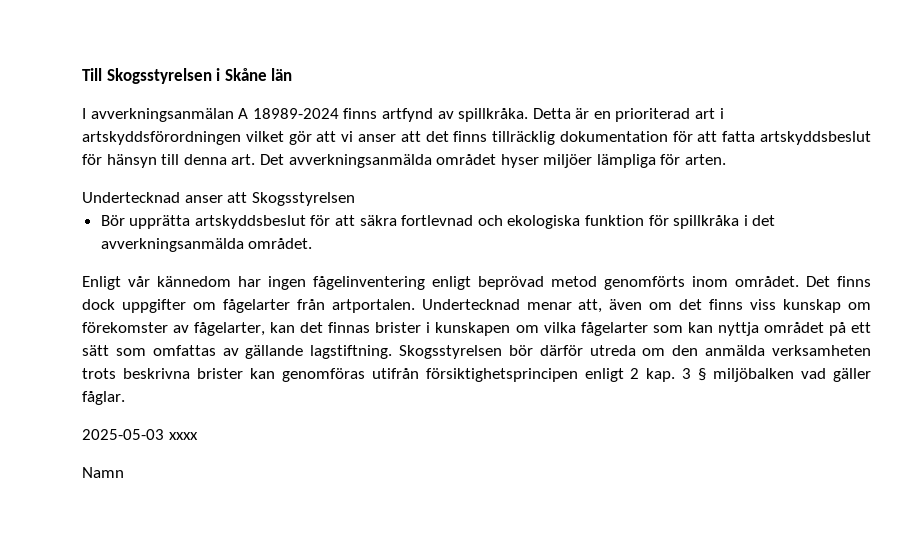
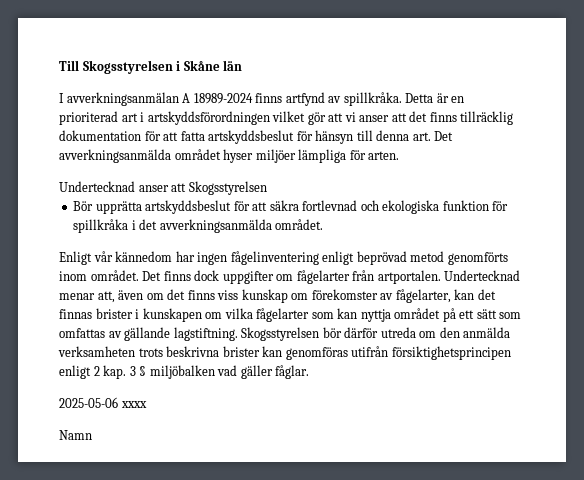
[82,429,164,440] 2025-05-03 -> [59,397,118,408] 2025-05-06

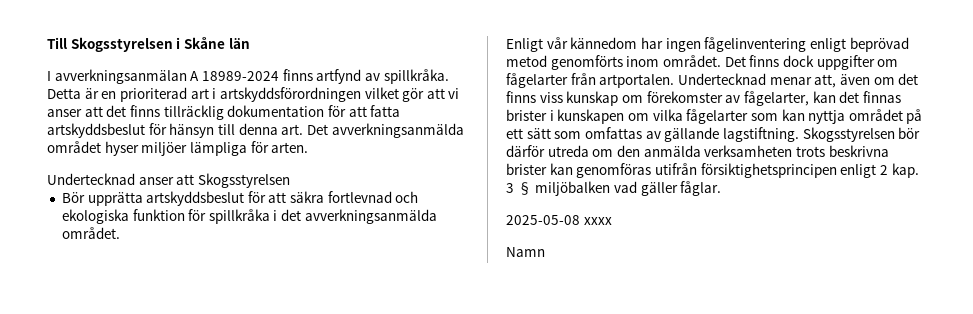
[59,397,118,408] 2025-05-06 -> [506,215,580,225] 2025-05-08

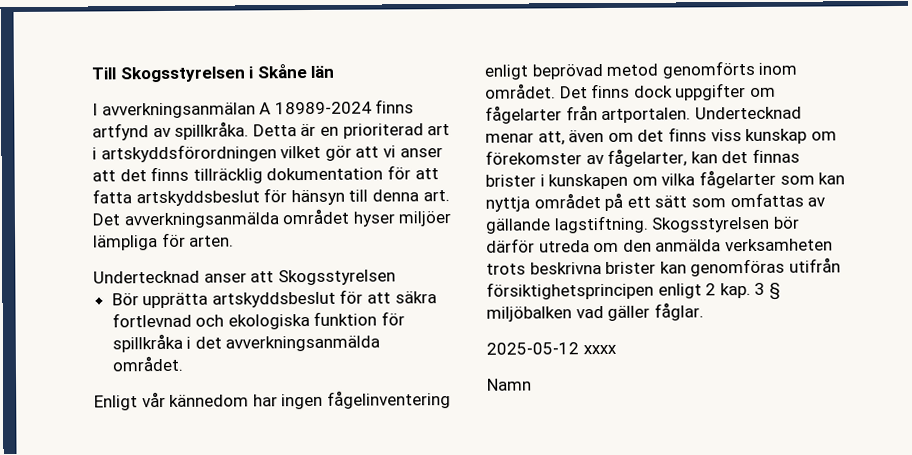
[506,215,580,225] 2025-05-08 -> [486,342,579,355] 2025-05-12

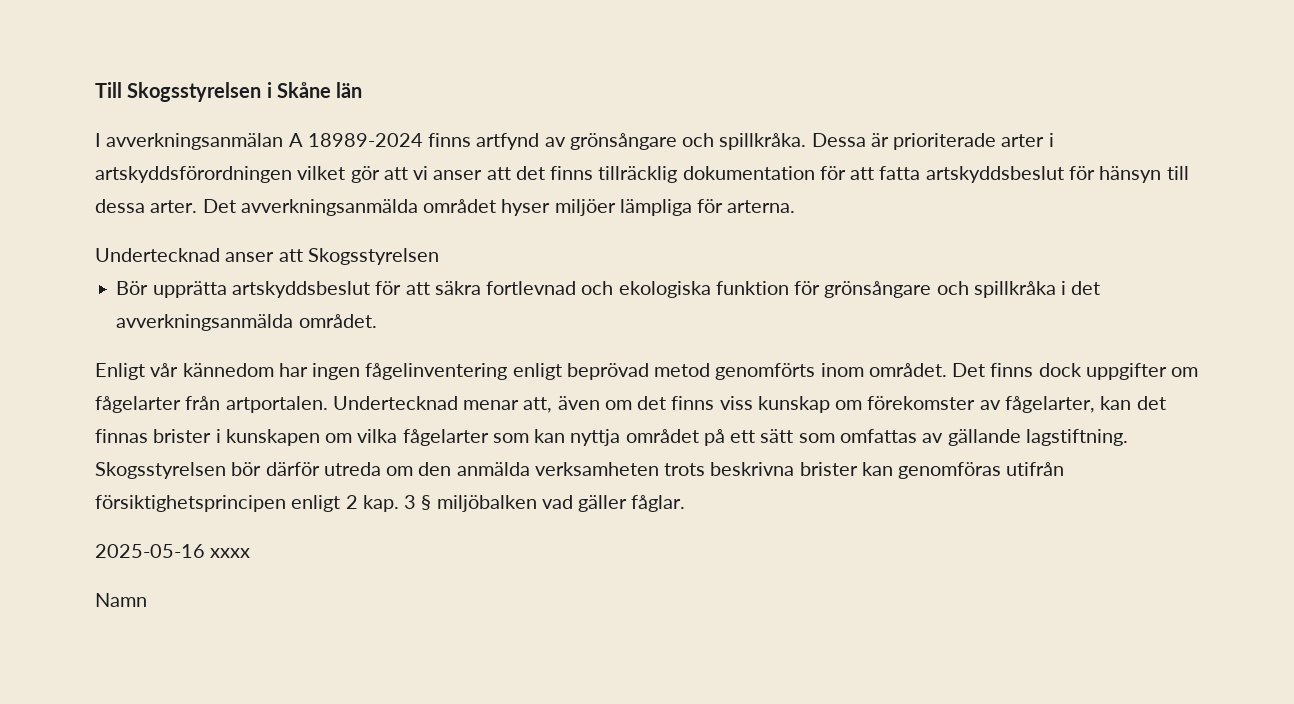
[174,121,451,140] spillkråka. Detta är en prioriterad art -> [569,133,1045,150] grönsångare och spillkråka. Dessa är prioriterade arter
[371,189,450,202] denna art. -> [95,199,198,213] dessa arter.
[189,235,235,247] arten. -> [727,200,796,213] arterna.
(406, 318) none -> [824,281,969,298] grönsångare och
[486,342,579,355] 2025-05-12 -> [95,544,205,558] 2025-05-16

